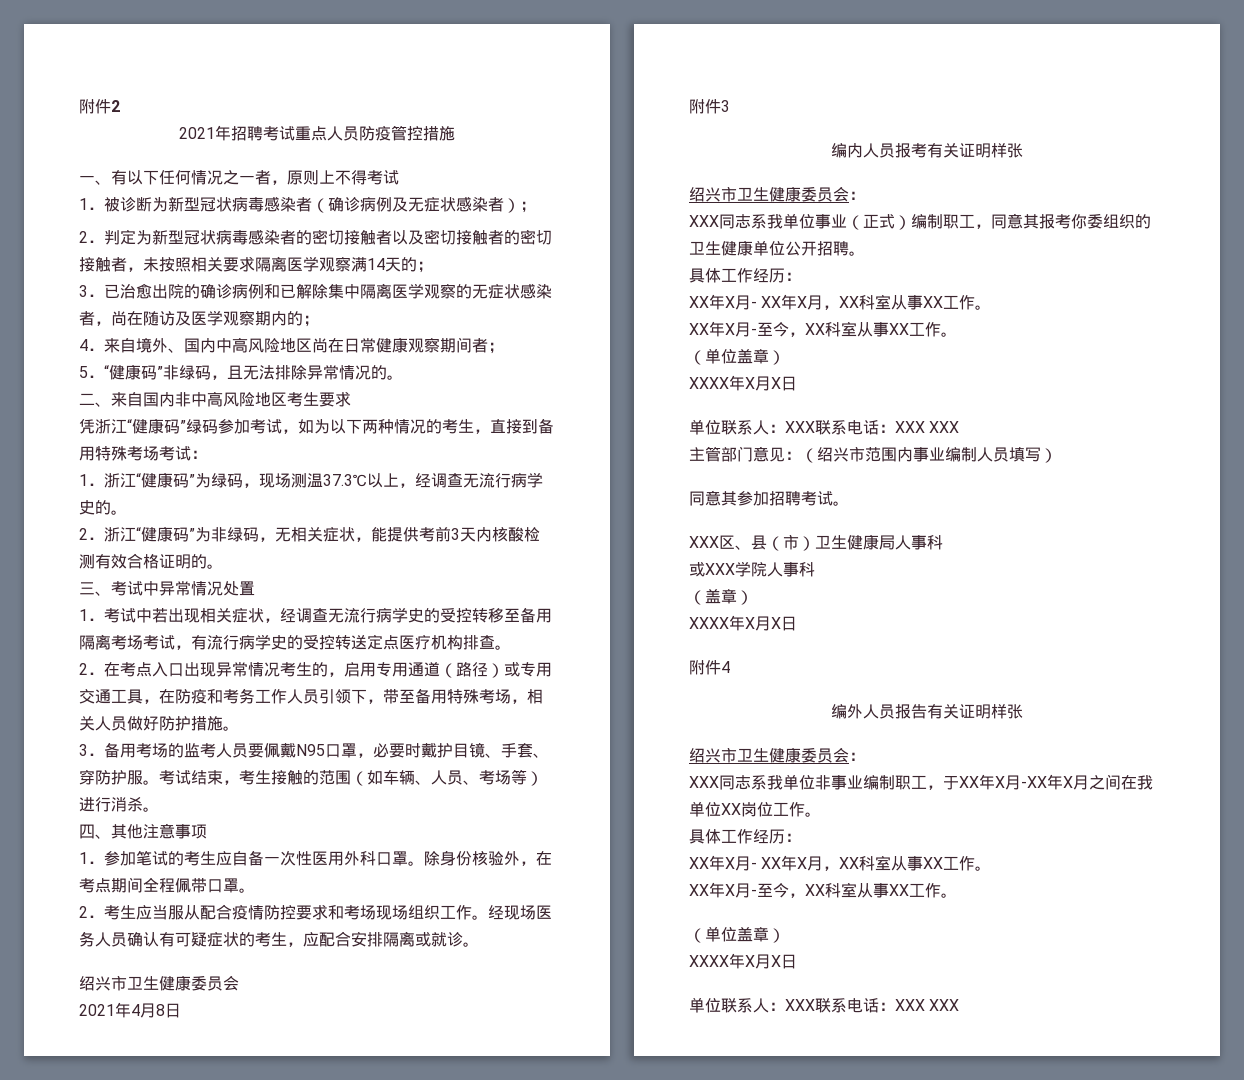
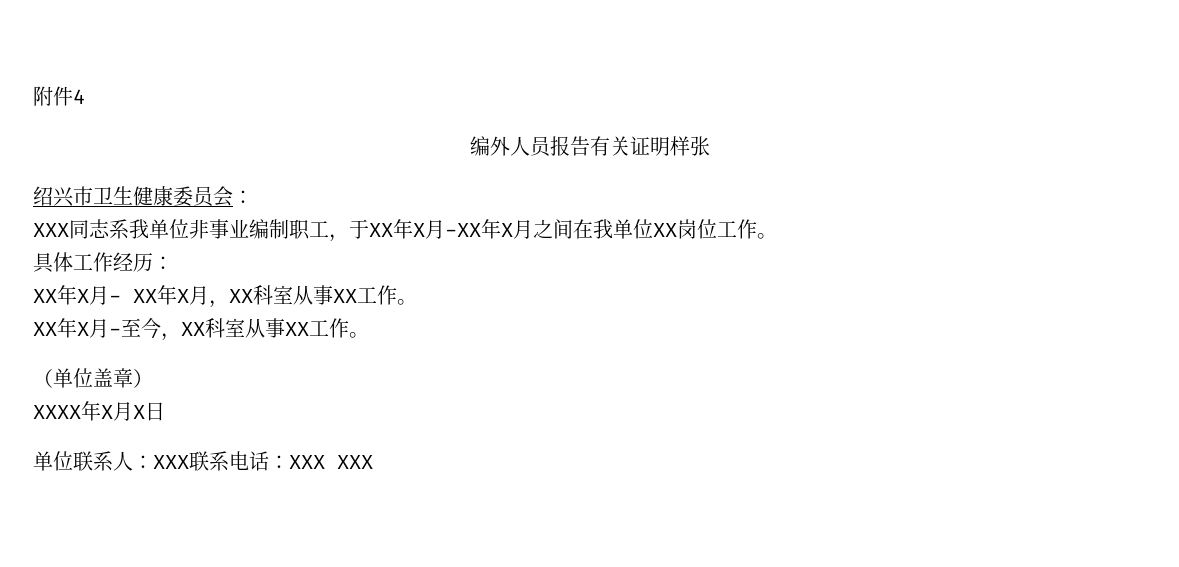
[79,99,120,114] [179,125,455,141] [79,170,399,185] [79,196,536,213] [79,229,552,245] [79,256,433,273] [79,283,552,299] [79,310,319,327] [79,337,504,354] [79,364,403,380] [79,391,351,407] [79,418,554,434] [79,446,207,461] [79,472,543,488] [79,500,127,515] [79,526,540,542] [79,553,223,569] [79,581,255,596] [79,607,552,623] [79,634,511,650] [79,662,552,678] [79,688,543,704] [79,716,239,731] [79,742,549,758] [79,769,543,786] [79,796,159,812] [79,823,207,839] [79,850,552,866] [79,877,255,893] [79,904,552,920] [79,931,479,947] [79,975,239,991] [79,1002,181,1018] [689,99,730,114] [831,143,1023,158] [689,186,865,202] [689,213,1151,230] [689,240,865,256] [689,268,801,283] [689,294,992,310] [689,321,957,337] [689,348,785,365] [689,375,797,391] [689,419,960,435] [689,446,1057,463] [689,490,849,506] [689,534,943,551] [689,561,815,577] [689,589,753,605] [689,615,797,631] [689,660,721,675] 附件2 // 2021年招聘考试重点人员防疫管控措施 // 一、有以下任何情况之一者，原则上不得考试 // 1．被诊断为新型冠状病毒感染者（确诊病例及无症状感染者）； // 2．判定为新型冠状病毒感染者的密切接触者以及密切接触者的密切接触者，未按照相关要求隔离医学观察满14天的； // 3．已治愈出院的确诊病例和已解除集中隔离医学观察的无症状感染者，尚在随访及医学观察期内的； // 4．来自境外、国内中高风险地区尚在日常健康观察期间者； // 5．“健康码”非绿码，且无法排除异常情况的。 // 二、来自国内非中高风险地区考生要求 // 凭浙江“健康码”绿码参加考试，如为以下两种情况的考生，直接到备用特殊考场考试： // 1．浙江“健康码”为绿码，现场测温37.3℃以上，经调查无流行病学史的。 // 2．浙江“健康码”为非绿码，无相关症状，能提供考前3天内核酸检测有效合格证明的。 // 三、考试中异常情况处置 // 1．考试中若出现相关症状，经调查无流行病学史的受控转移至备用隔离考场考试，有流行病学史的受控转送定点医疗机构排查。 // 2．在考点入口出现异常情况考生的，启用专用通道（路径）或专用交通工具，在防疫和考务工作人员引领下，带至备用特殊考场，相关人员做好防护措施。 // 3．备用考场的监考人员要佩戴N95口罩，必要时戴护目镜、手套、穿防护服。考试结束，考生接触的范围（如车辆、人员、考场等）进行消杀。 // 四、其他注意事项 // 1．参加笔试的考生应自备一次性医用外科口罩。除身份核验外，在考点期间全程佩带口罩。 // 2．考生应当服从配合疫情防控要求和考场现场组织工作。经现场医务人员确认有可疑症状的考生，应配合安排隔离或就诊。 // 绍兴市卫生健康委员会 // 2021年4月8日 // 附件3 // 编内人员报考有关证明样张 // 绍兴市卫生健康委员会： // XXX同志系我单位事业（正式）编制职工，同意其报考你委组织的卫生健康单位公开招聘。 // 具体工作经历： // XX年X月- XX年X月，XX科室从事XX工作。 // XX年X月-至今，XX科室从事XX工作。 // （单位盖章） // XXXX年X月X日 // 单位联系人：XXX联系电话：XXX XXX // 主管部门意见：（绍兴市范围内事业编制人员填写） // 同意其参加招聘考试。 // XXX区、县（市）卫生健康局人事科 // 或XXX学院人事科 // （盖章） // XXXX年X月X日 // 附件 -> [33,86,73,106] 附件

